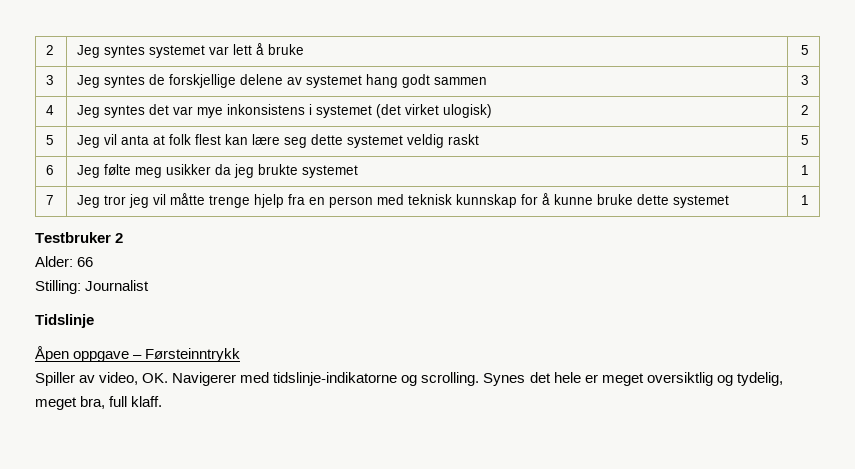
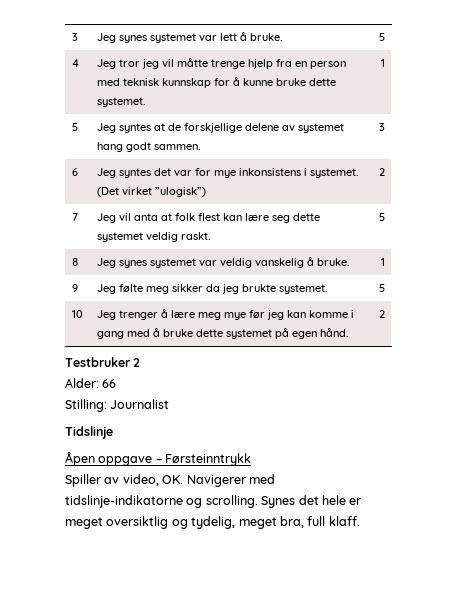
[45,45,54,55] [76,45,145,58] 2 | Jeg syntes -> [71,33,78,41] [96,33,147,43] 3 | Jeg synes
[267,44,304,55] [801,45,810,55] [45,75,54,85] [76,74,487,88] [801,75,810,85] [45,105,54,115] [76,104,492,118] [801,105,810,115] [45,135,54,145] [76,134,479,148] [801,135,810,145] [45,165,54,175] [76,164,358,178] [801,165,810,175] [45,195,54,205] bruke | 5 // 3 | Jeg syntes de forskjellige delene av systemet hang godt sammen | 3 // 4 | Jeg syntes det var mye inkonsistens i systemet (det virket ulogisk) | 2 // 5 | Jeg vil anta at folk flest kan lære seg dette systemet veldig raskt | 5 // 6 | Jeg følte meg usikker da jeg brukte systemet | 1 // 7 -> [249,33,282,41] [379,33,386,41] [71,59,79,67] bruke. | 5 // 4
[672,195,729,208] [801,195,810,205] systemet | 1 -> [96,97,145,107] [381,59,386,67] [71,123,78,131] [96,123,344,133] [96,142,200,152] [379,123,386,131] [71,168,78,176] [96,168,358,178] [96,187,206,197] [379,168,386,176] [71,213,78,221] [96,213,320,223] [96,232,210,242] [379,213,386,221] [71,258,78,266] [96,257,349,268] [381,258,386,266] [71,284,78,292] [96,284,327,294] [379,284,386,292] [71,310,83,318] [96,309,354,320] [96,328,348,339] [379,310,386,318] systemet. | 1 // 5 | Jeg syntes at de forskjellige delene av systemet hang godt sammen. | 3 // 6 | Jeg syntes det var for mye inkonsistens i systemet. (Det virket ”ulogisk”) | 2 // 7 | Jeg vil anta at folk flest kan lære seg dette systemet veldig raskt. | 5 // 8 | Jeg synes systemet var veldig vanskelig å bruke. | 1 // 9 | Jeg følte meg sikker da jeg brukte systemet. | 5 // 10 | Jeg trenger å lære meg mye før jeg kan komme i gang med å bruke dette systemet på egen hånd. | 2

